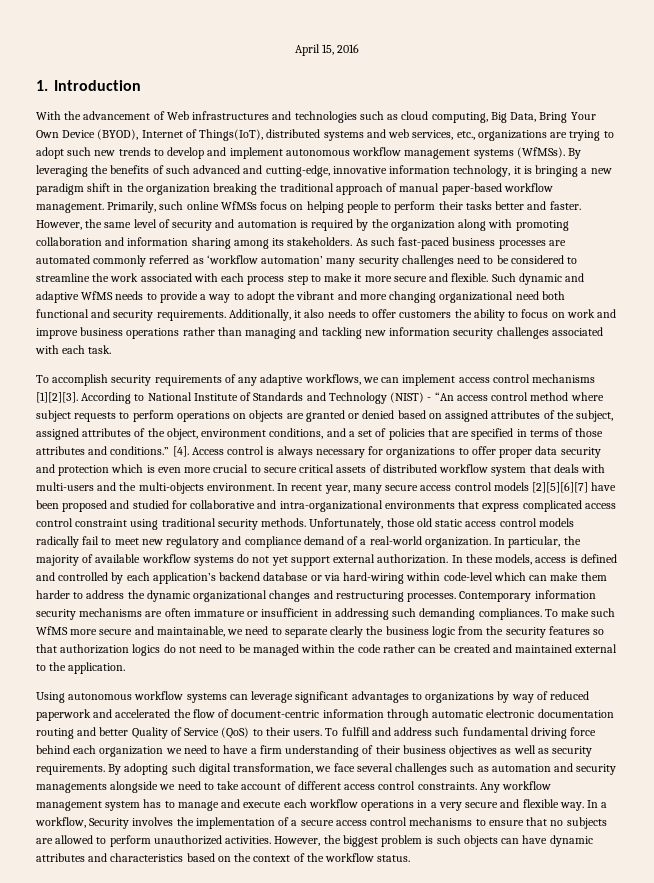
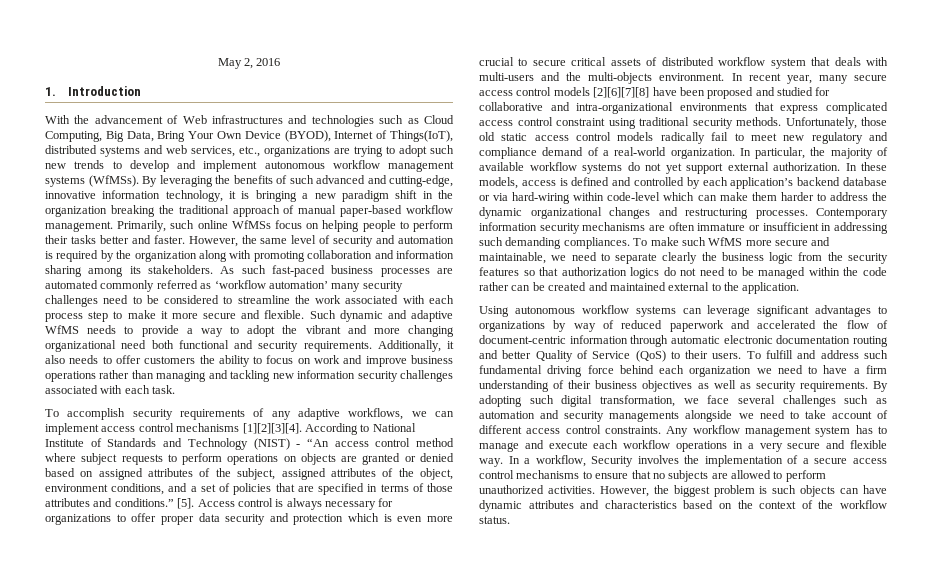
[294,44,334,56] April 15, -> [217,58,253,69] May 2,
[401,111,488,123] cloud computing, -> [423,115,454,124] [45,131,102,142] Cloud Computing,
[36,392,78,403] [1][2][3]. -> [242,423,302,434] [1][2][3][4].
[172,446,189,457] [4]. -> [177,498,195,509] [5].
[532,482,589,493] [2][5][6][7] -> [593,87,650,98] [2][6][7][8]

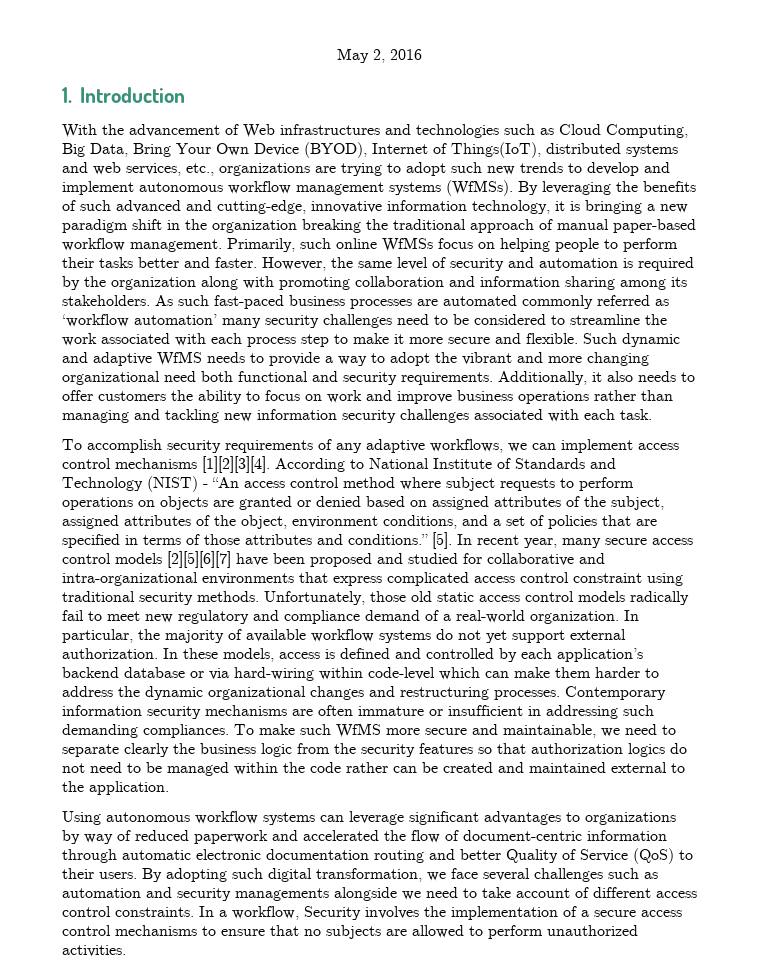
[197,498,394,510] [45,513,453,525] [479,57,888,69] [479,72,725,84] Access control is always necessary for organizations to offer proper data security and protection which is even more crucial to secure critical assets of distributed workflow system that deals with multi-users and the multi-objects environment. -> (452, 540) none
[593,87,650,98] [2][6][7][8] -> [167,551,231,568] [2][5][6][7]
[746,350,889,359] [479,365,887,377] [479,380,868,392] To fulfill and address such fundamental driving force behind each organization we need to have a firm understanding of their business objectives as well as security requirements. -> (137, 875) none
[666,425,887,437] [479,440,887,452] [479,458,503,467] Any workflow management system has to manage and execute each workflow operations in a very secure and flexible way. -> (194, 912) none
[599,485,887,497] [479,500,887,512] [479,516,510,524] However, the biggest problem is such objects can have dynamic attributes and characteristics based on the context of the workflow status. -> (126, 951) none

